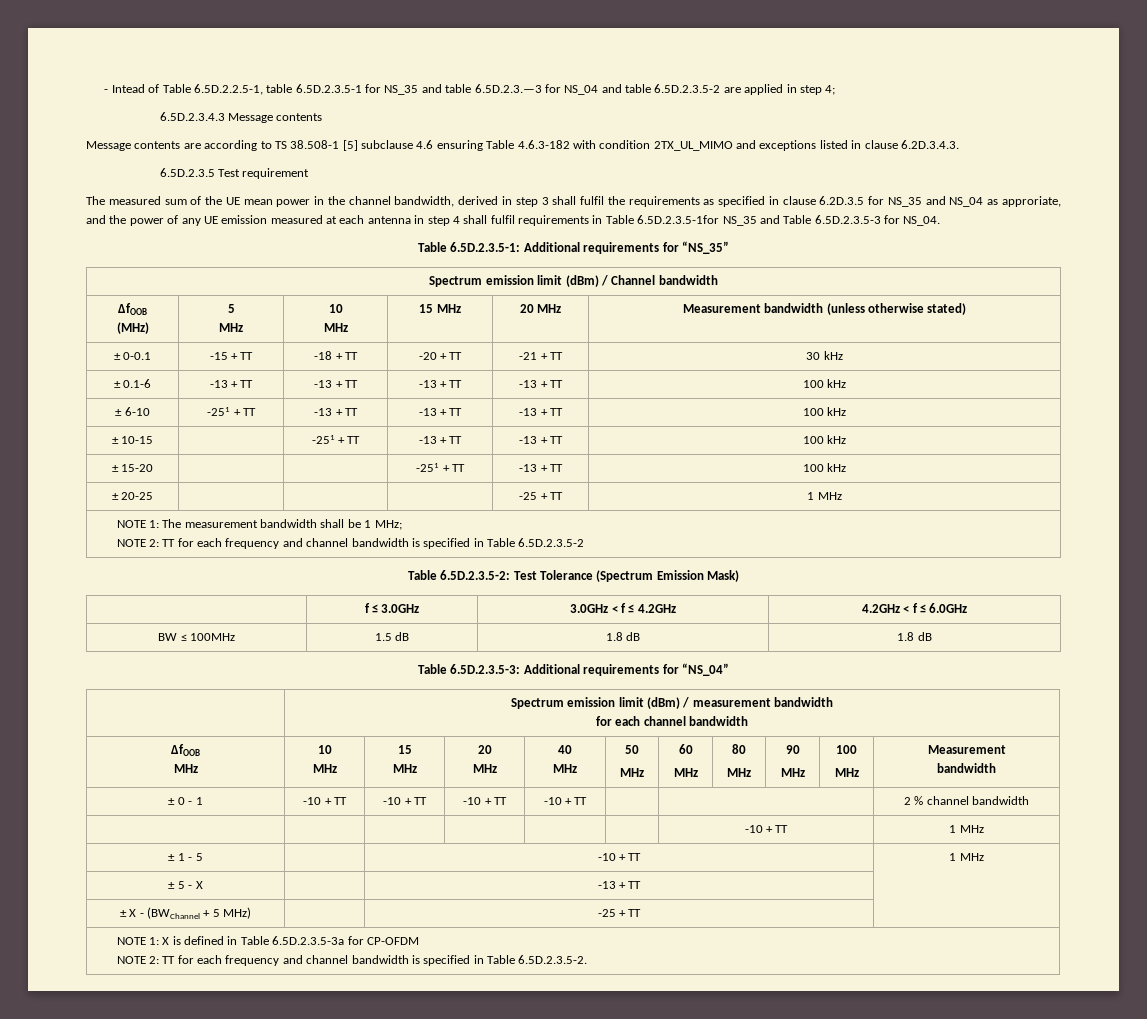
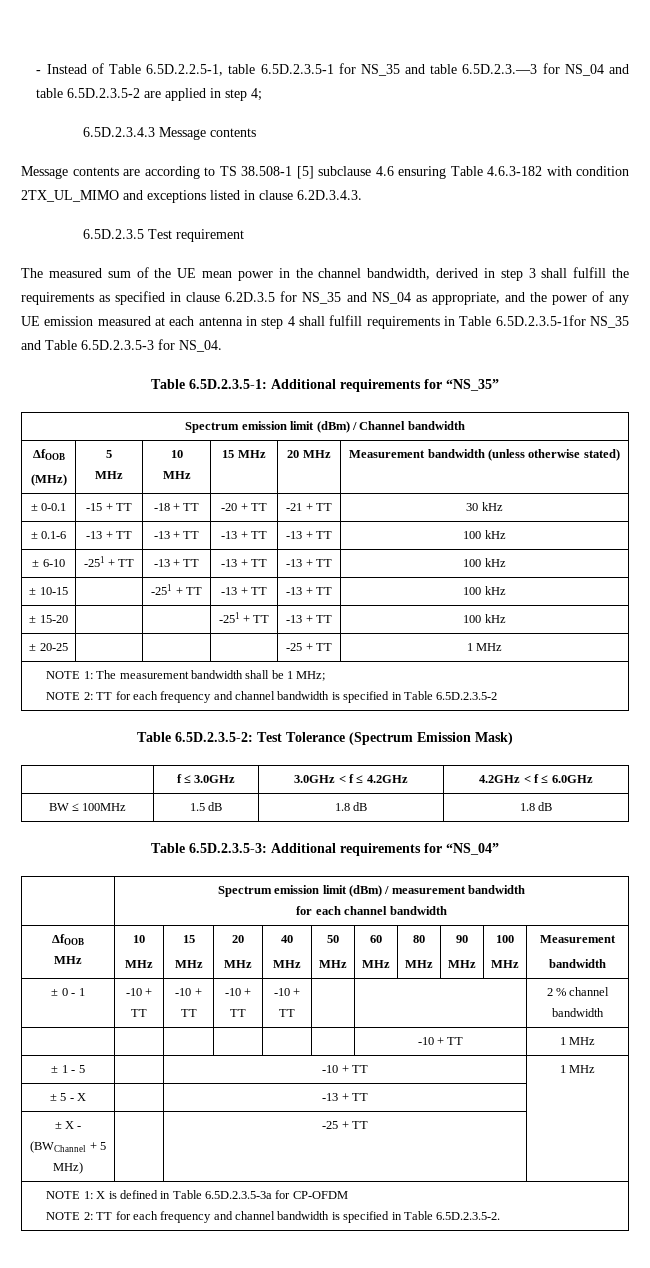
[104,84,145,93] - Intead -> [36,64,87,74] - Instead
[580,196,605,205] fulfil -> [573,267,607,278] fulfill
[1001,196,1061,207] approriate, -> [431,292,500,305] appropriate,
[490,215,515,224] fulfil -> [329,315,363,326] fulfill

